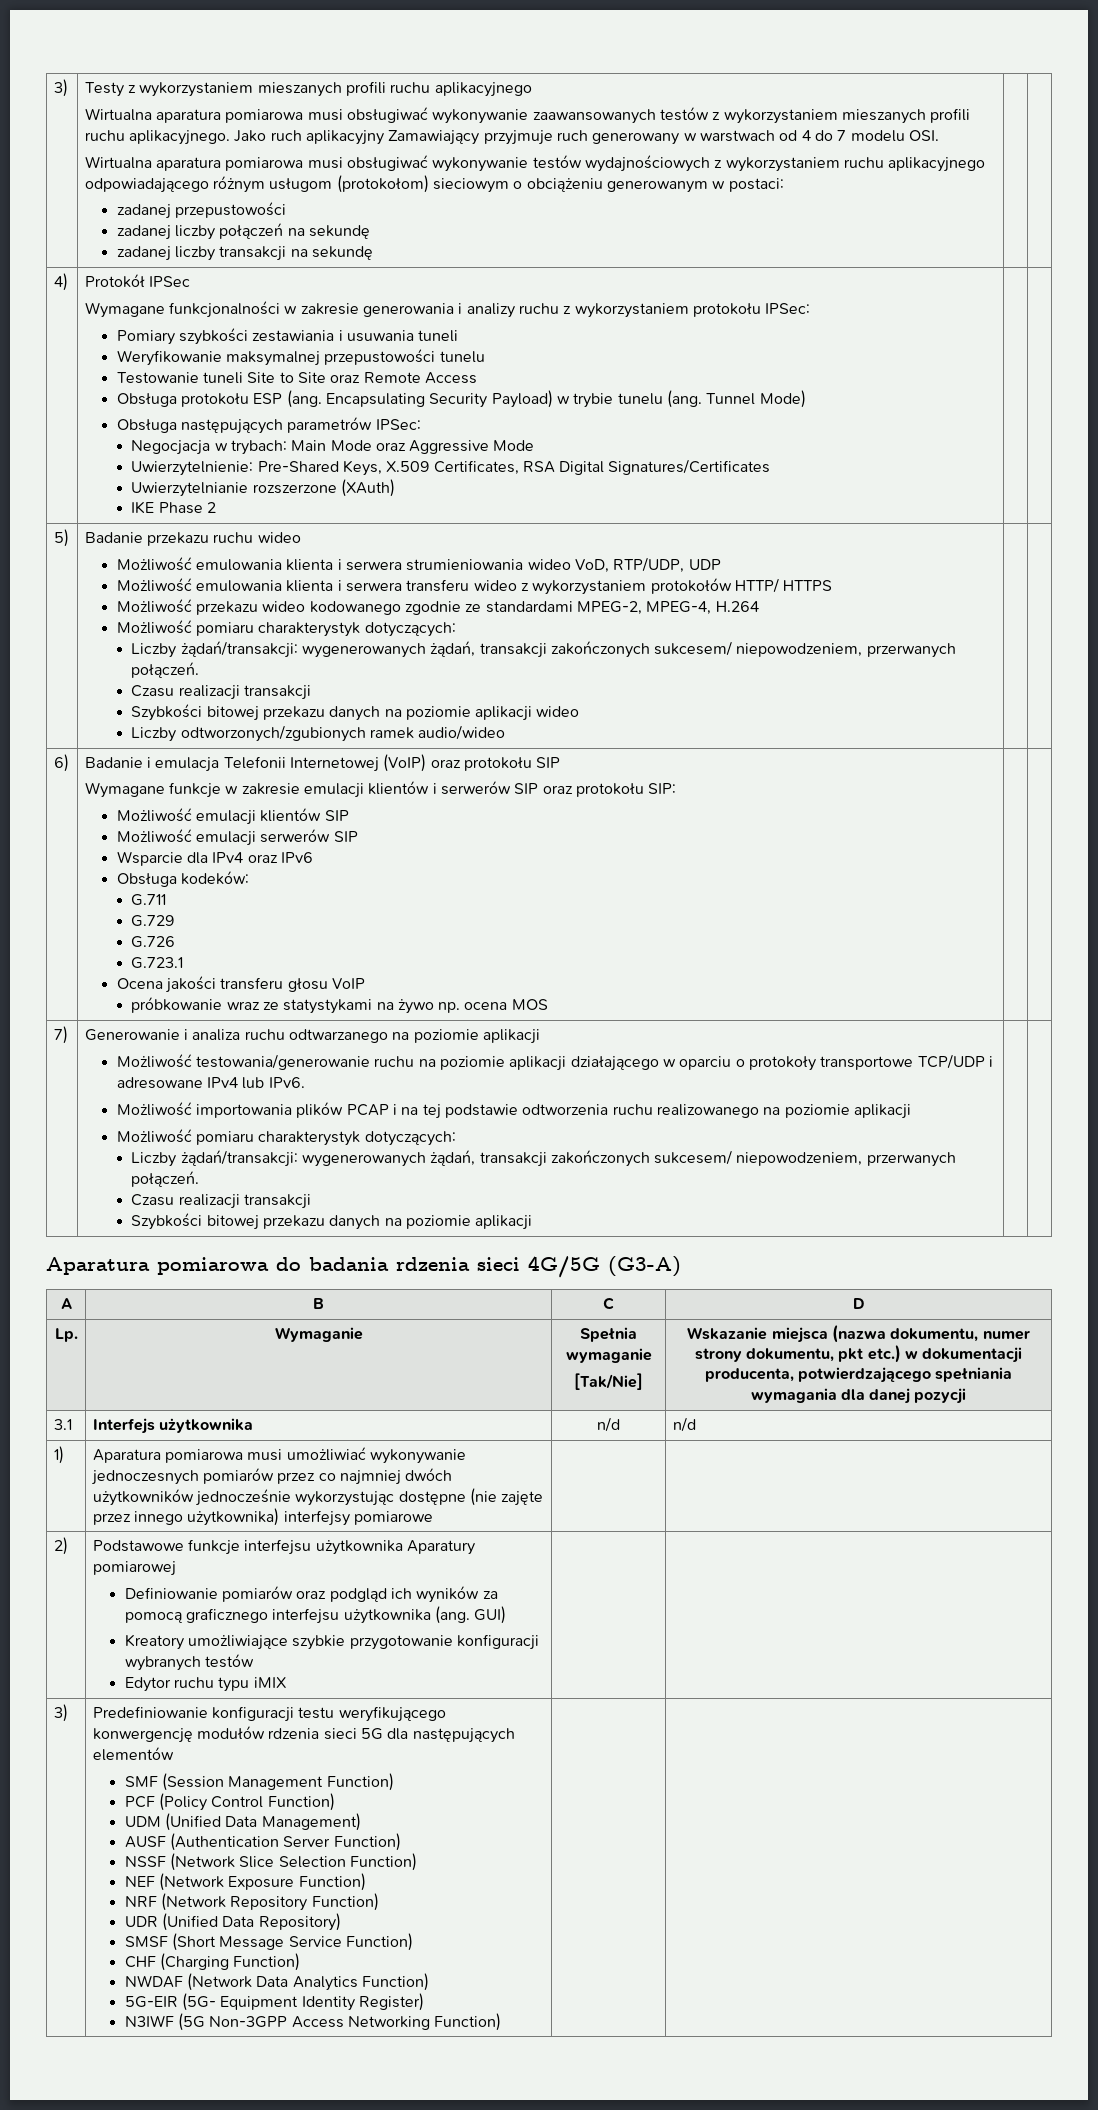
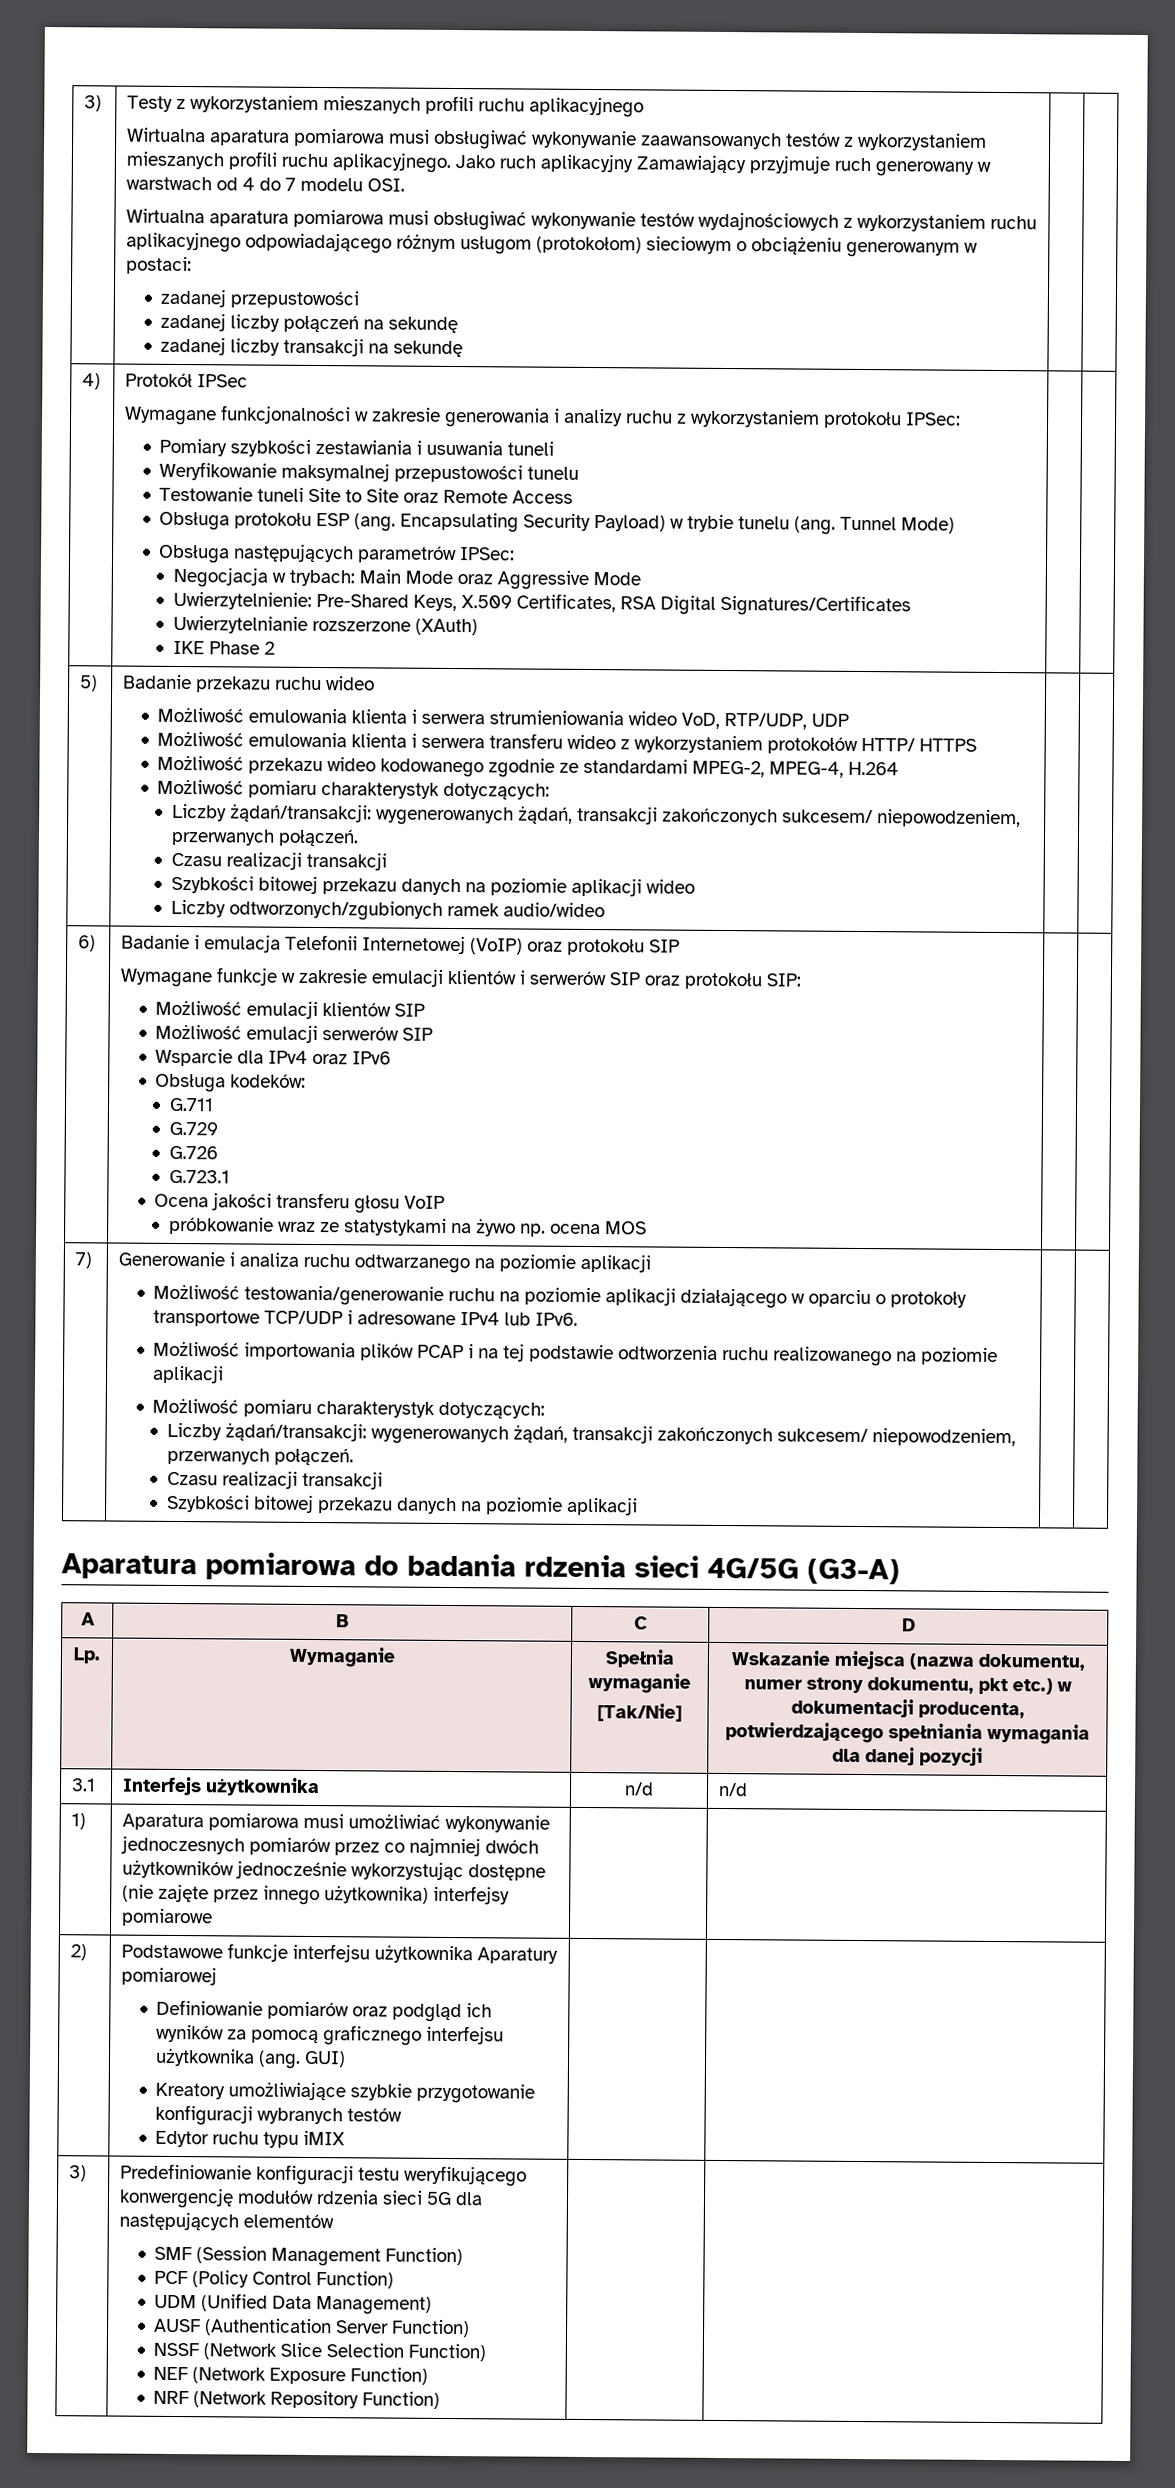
[124,1913,341,1931] [124,1933,414,1951] [124,1953,301,1971] [124,1973,430,1991] [124,1993,425,2011] [124,2013,502,2031] // UDR (Unified Data Repository) // SMSF (Short Message Service Function) // CHF (Charging Function) // NWDAF (Network Data Analytics Function) // 5G-EIR (5G- Equipment Identity Register) // N3IWF (5G Non-3GPP Access Networking Function) -> (441, 2400) none

